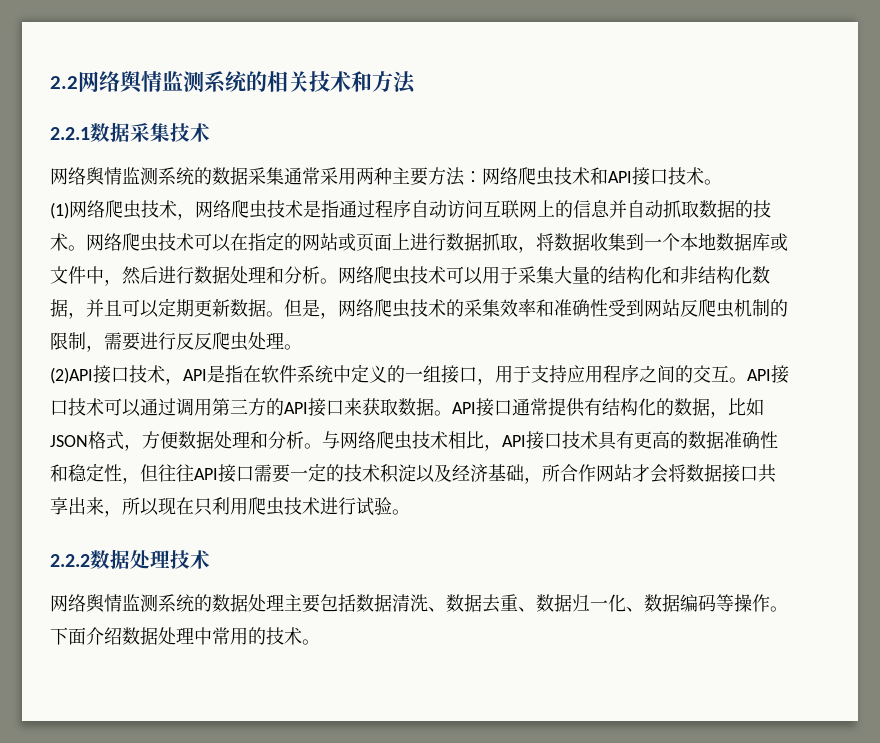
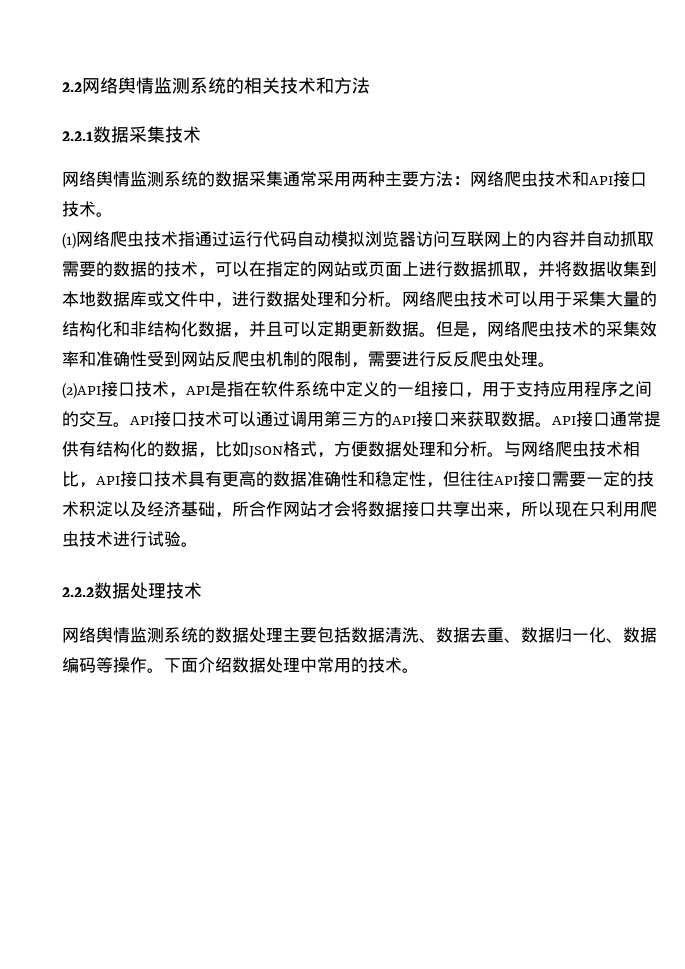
[177,200,447,220] ，网络爬虫技术是指通过程序自动 -> [178,231,416,247] 指通过运行代码自动模拟浏览器
[573,200,610,218] 信息 -> [535,231,569,247] 内容
(699, 209) none -> [62,261,113,277] 需要的
[68,233,194,252] 。网络爬虫技术 -> [198,272,215,278] ，
(536, 249) none -> [538,261,555,277] 并
[644,233,680,251] 一个 -> (657, 269) none
[122,266,158,285] 然后 -> (232, 305) none

